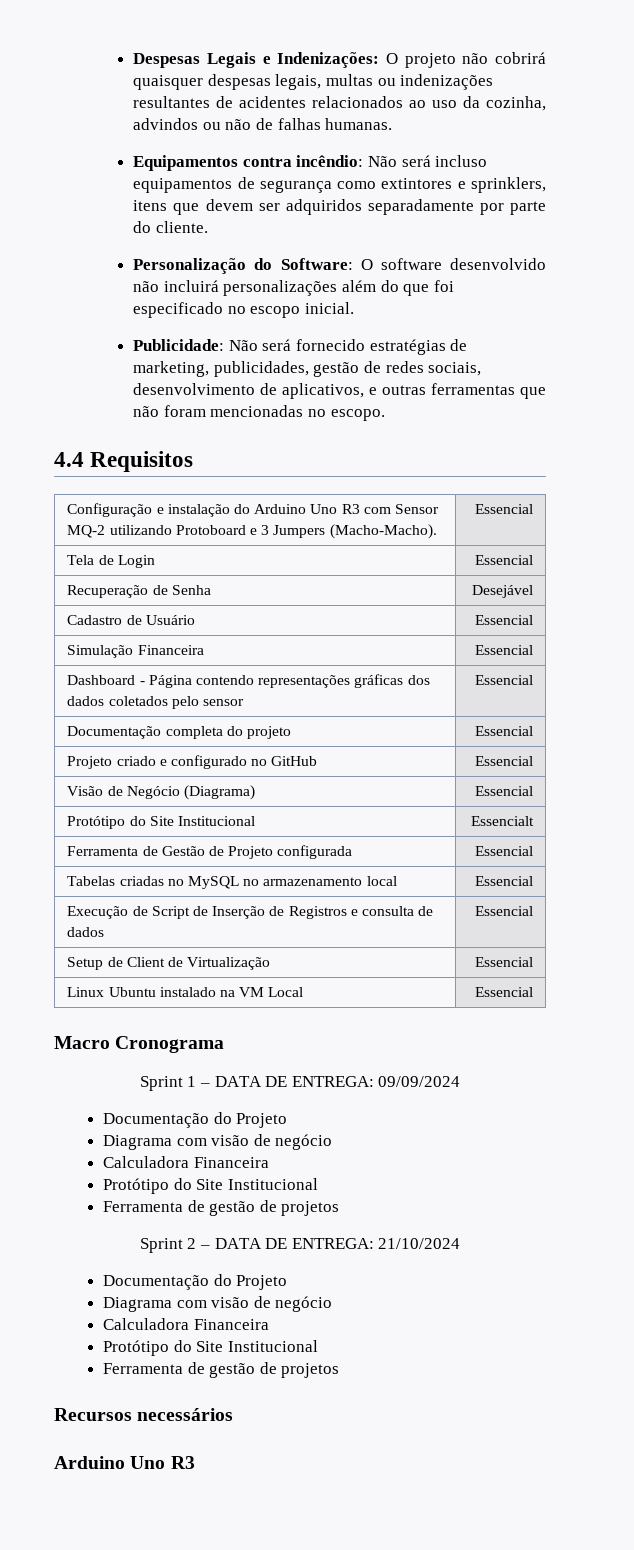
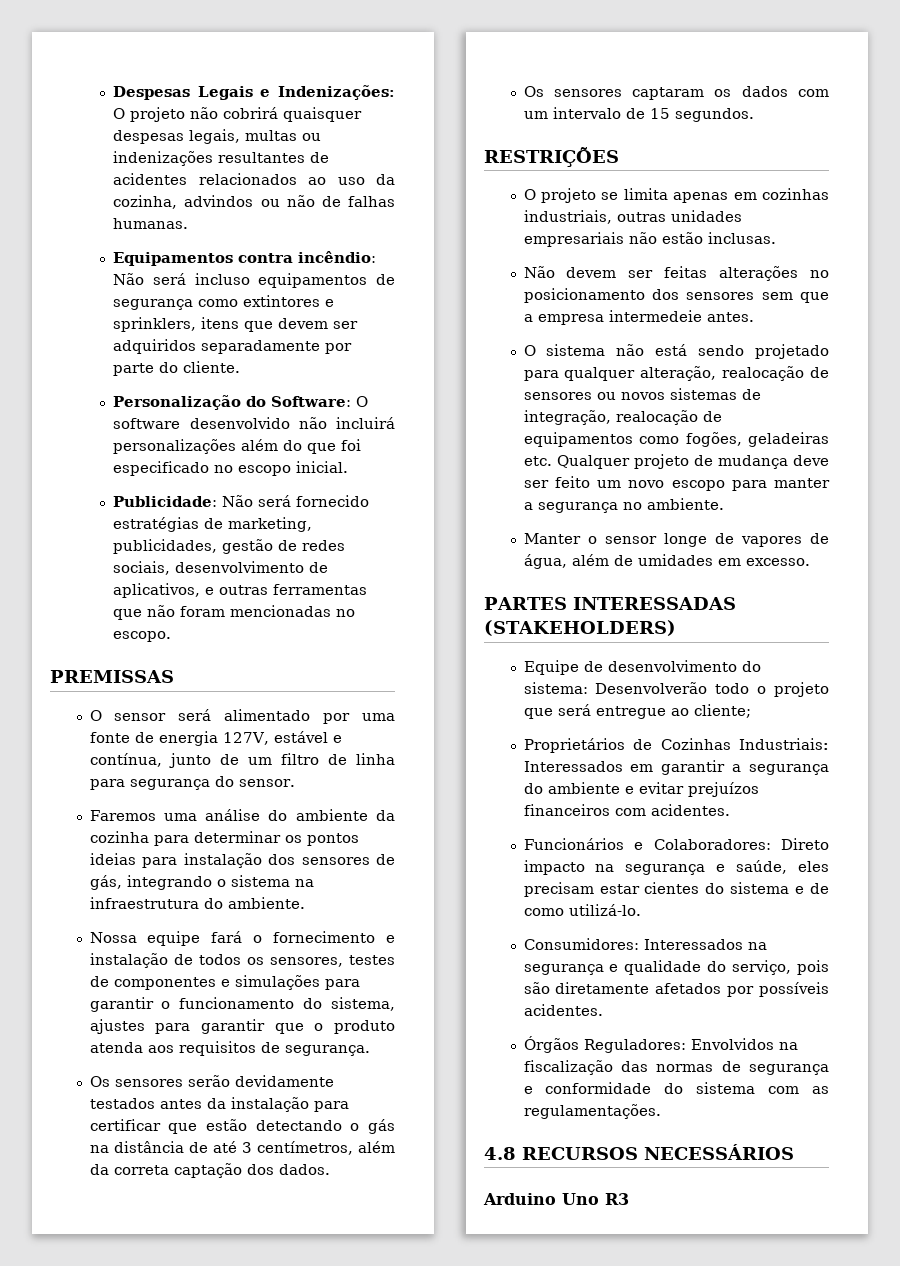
[54,451,194,472] [67,503,439,517] [67,524,437,539] [474,504,533,514] [67,555,155,568] [474,555,533,565] [67,585,211,598] [471,585,533,598] [67,615,195,625] [474,615,533,625] [67,645,204,658] [474,645,533,655] [67,674,430,688] [67,696,245,709] [474,675,533,685] [67,726,292,739] [474,726,533,736] [67,755,318,769] [474,756,533,766] [67,785,256,800] [474,786,533,796] [67,816,256,829] [470,816,534,826] [67,845,353,859] [474,846,533,856] [67,876,397,889] [474,876,533,886] [67,906,434,919] [67,927,105,937] [474,906,533,916] [67,957,271,970] [474,957,533,967] [67,987,304,997] [474,987,533,997] [54,1036,225,1053] [139,1076,461,1091] [103,1112,288,1128] [103,1134,333,1150] [103,1156,269,1168] [103,1178,318,1194] [103,1200,340,1216] [139,1238,461,1253] [103,1274,288,1290] [103,1296,333,1312] [103,1318,269,1330] [103,1340,318,1356] [103,1362,340,1378] [54,1408,234,1421] 4.4 Requisitos // Configuração e instalação do Arduino Uno R3 com Sensor MQ-2 utilizando Protoboard e 3 Jumpers (Macho-Macho). | Essencial // Tela de Login | Essencial // Recuperação de Senha | Desejável // Cadastro de Usuário | Essencial // Simulação Financeira | Essencial // Dashboard - Página contendo representações gráficas dos dados coletados pelo sensor | Essencial // Documentação completa do projeto | Essencial // Projeto criado e configurado no GitHub | Essencial // Visão de Negócio (Diagrama) | Essencial // Protótipo do Site Institucional | Essencialt // Ferramenta de Gestão de Projeto configurada | Essencial // Tabelas criadas no MySQL no armazenamento local | Essencial // Execução de Script de Inserção de Registros e consulta de dados | Essencial // Setup de Client de Virtualização | Essencial // Linux Ubuntu instalado na VM Local | Essencial // Macro Cronograma // Sprint 1 – DATA DE ENTREGA: 09/09/2024 // Documentação do Projeto // Diagrama com visão de negócio // Calculadora Financeira // Protótipo do Site Institucional // Ferramenta de gestão de projetos // Sprint 2 – DATA DE ENTREGA: 21/10/2024 // Documentação do Projeto // Diagrama com visão de negócio // Calculadora Financeira // Protótipo do Site Institucional // Ferramenta de gestão de projetos // Recursos necessários -> [50,670,174,683] [89,709,396,724] [89,731,342,746] [89,753,395,768] [89,776,295,790] [89,809,395,821] [89,831,359,846] [89,853,395,868] [89,875,314,890] [89,897,305,909] [89,931,396,946] [89,953,395,968] [89,975,360,990] [89,997,395,1012] [89,1019,395,1034] [89,1041,370,1056] [89,1075,334,1087] [89,1097,349,1112] [89,1119,395,1134] [89,1141,396,1155] [89,1163,330,1178] [523,86,829,100] [523,107,754,122] [484,147,619,167] [523,188,829,203] [523,210,742,224] [523,232,776,247] [523,266,829,281] [523,288,829,303] [523,310,754,325] [523,344,829,359] [523,366,829,381] [523,388,761,400] [523,410,722,425] [523,432,829,447] [523,454,829,469] [523,476,830,491] [523,498,724,513] [523,533,829,547] [523,554,810,569] [484,597,736,610] [484,620,676,636] [523,660,761,675] [523,682,829,697] [523,704,751,719] [523,738,829,753] [523,760,829,775] [523,782,759,797] [523,804,730,816] [523,838,829,850] [523,860,829,875] [523,882,829,897] [523,904,641,916] [523,938,767,950] [523,960,829,975] [523,982,829,997] [523,1004,603,1016] [523,1036,798,1053] [523,1060,829,1075] [523,1082,829,1094] [523,1104,661,1119] [484,1144,794,1160] PREMISSAS // O sensor será alimentado por uma fonte de energia 127V, estável e contínua, junto de um filtro de linha para segurança do sensor. // Faremos uma análise do ambiente da cozinha para determinar os pontos ideias para instalação dos sensores de gás, integrando o sistema na infraestrutura do ambiente. // Nossa equipe fará o fornecimento e instalação de todos os sensores, testes de componentes e simulações para garantir o funcionamento do sistema, ajustes para garantir que o produto atenda aos requisitos de segurança. // Os sensores serão devidamente testados antes da instalação para certificar que estão detectando o gás na distância de até 3 centímetros, além da correta captação dos dados. // Os sensores captaram os dados com um intervalo de 15 segundos. // RESTRIÇÕES // O projeto se limita apenas em cozinhas industriais, outras unidades empresariais não estão inclusas. // Não devem ser feitas alterações no posicionamento dos sensores sem que a empresa intermedeie antes. // O sistema não está sendo projetado para qualquer alteração, realocação de sensores ou novos sistemas de integração, realocação de equipamentos como fogões, geladeiras etc. Qualquer projeto de mudança deve ser feito um novo escopo para manter a segurança no ambiente. // Manter o sensor longe de vapores de água, além de umidades em excesso. // PARTES INTERESSADAS (STAKEHOLDERS) // Equipe de desenvolvimento do sistema: Desenvolverão todo o projeto que será entregue ao cliente; // Proprietários de Cozinhas Industriais: Interessados em garantir a segurança do ambiente e evitar prejuízos financeiros com acidentes. // Funcionários e Colaboradores: Direto impacto na segurança e saúde, eles precisam estar cientes do sistema e de como utilizá-lo. // Consumidores: Interessados na segurança e qualidade do serviço, pois são diretamente afetados por possíveis acidentes. // Órgãos Reguladores: Envolvidos na fiscalização das normas de segurança e conformidade do sistema com as regulamentações. // 4.8 RECURSOS NECESSÁRIOS

